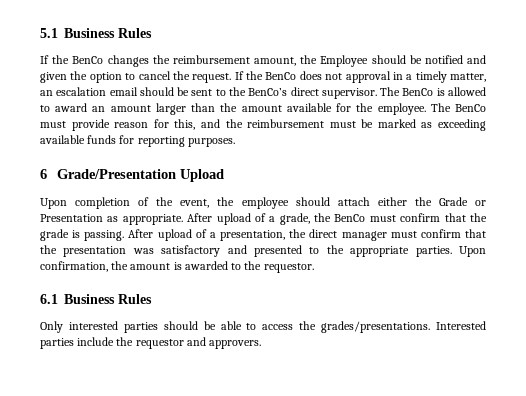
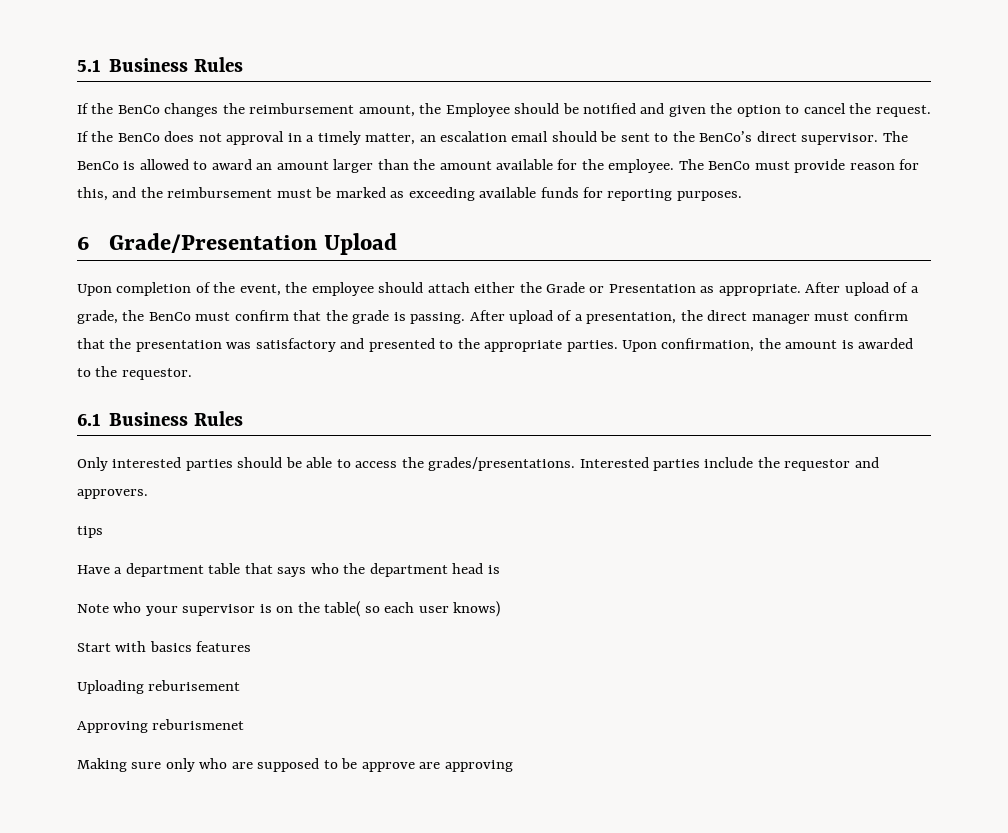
(262, 344) none -> [77,526,103,538] [77,563,500,577] [77,601,501,617] [77,641,252,652] [77,680,241,694] [77,719,245,733] [77,758,513,772] // tips // Have a department table that says who the department head is // Note who your supervisor is on the table( so each user knows) // Start with basics features // Uploading reburisement // Approving reburismenet // Making sure only who are supposed to be approve are approving

